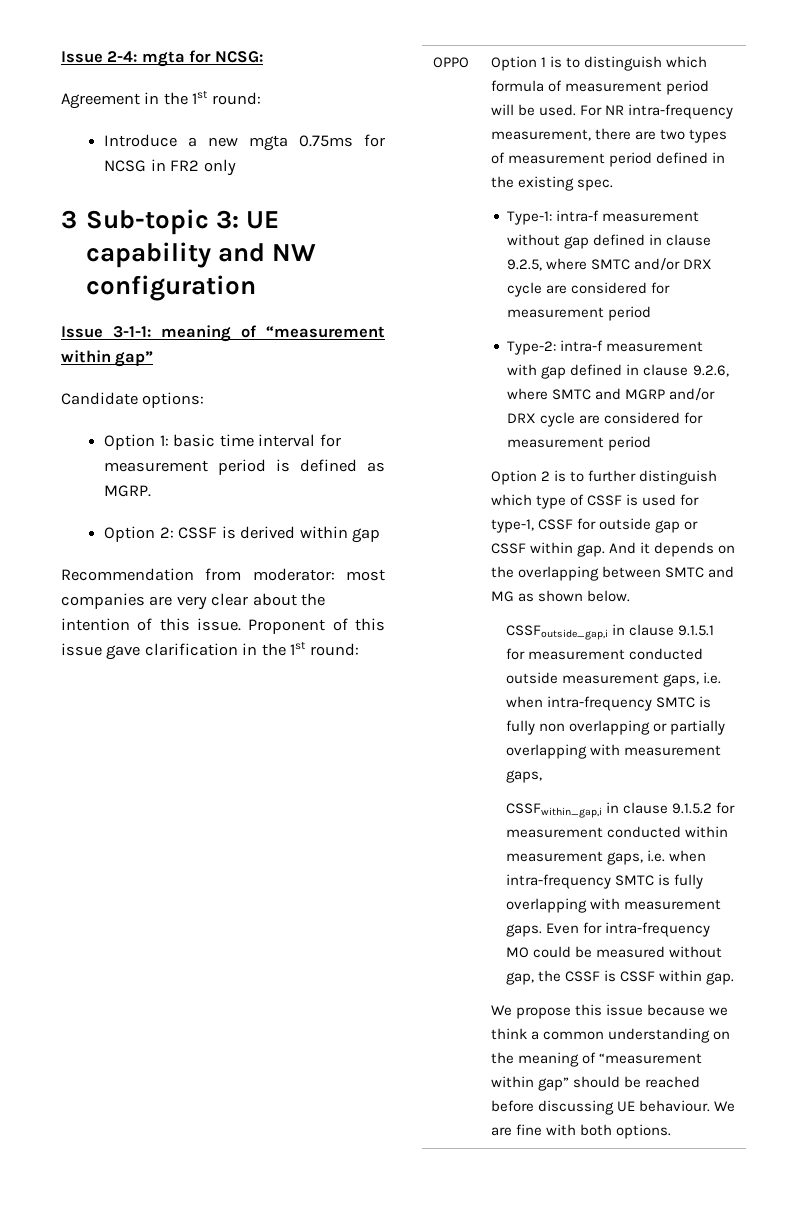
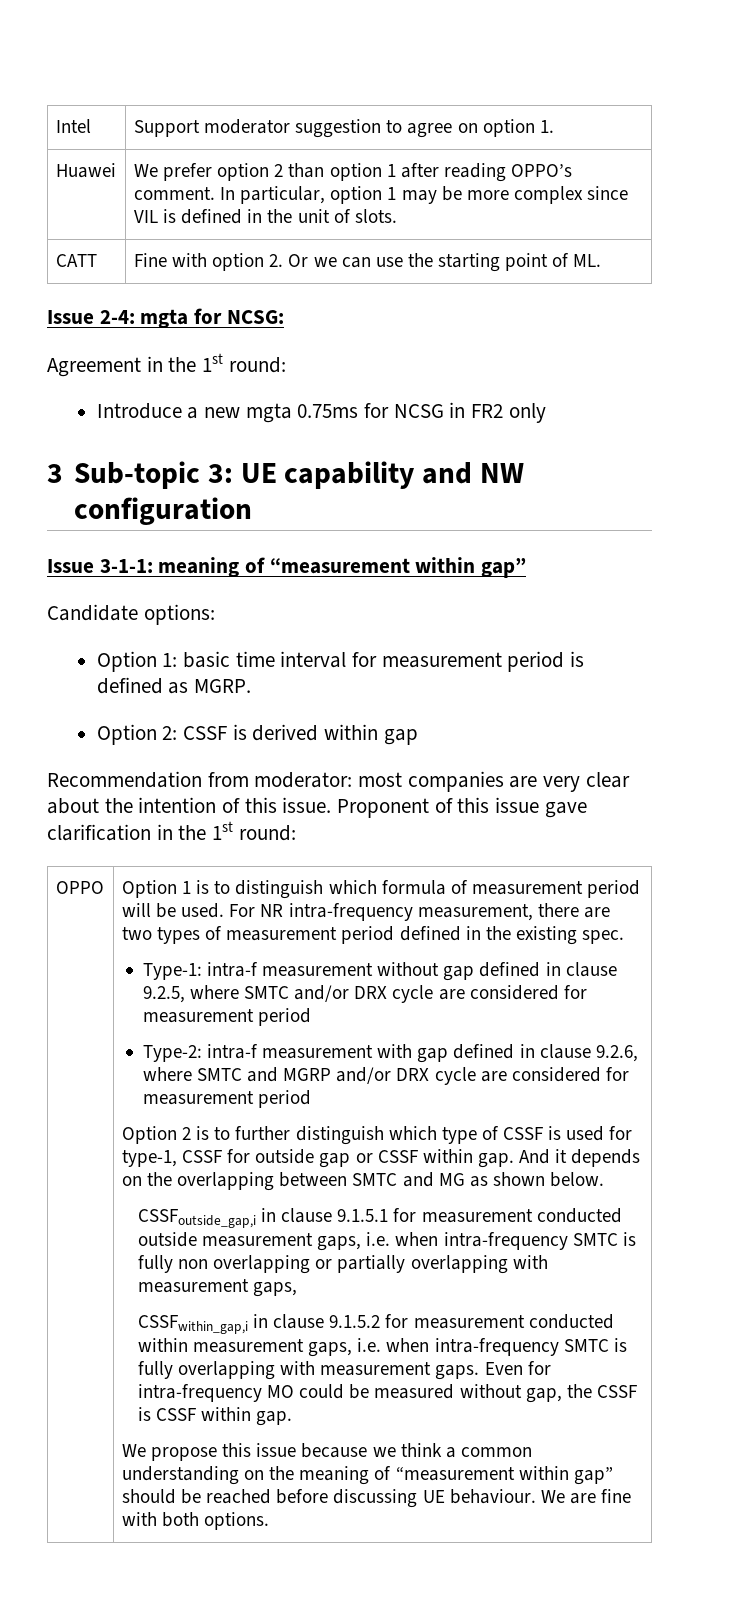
(61, 57) none -> [55,119,91,133] [133,119,554,138] [55,163,116,178] [133,163,573,182] [133,186,629,204] [133,209,397,224] [55,254,97,267] [133,253,602,272] Intel | Support moderator suggestion to agree on option 1. // Huawei | We prefer option 2 than option 1 after reading OPPO’s comment. In particular, option 1 may be more complex since VIL is defined in the unit of slots. // CATT | Fine with option 2. Or we can use the starting point of ML. //

